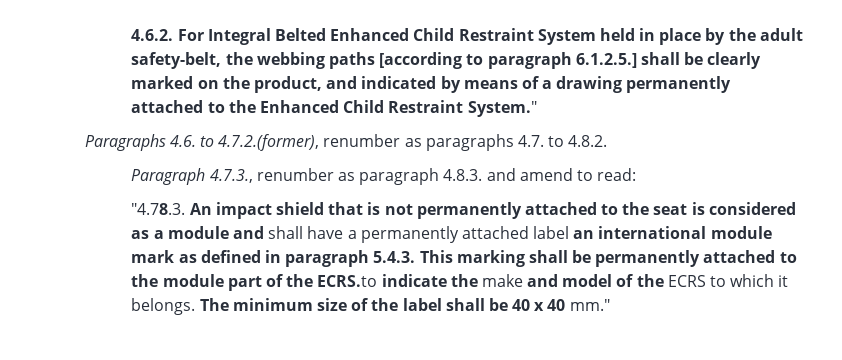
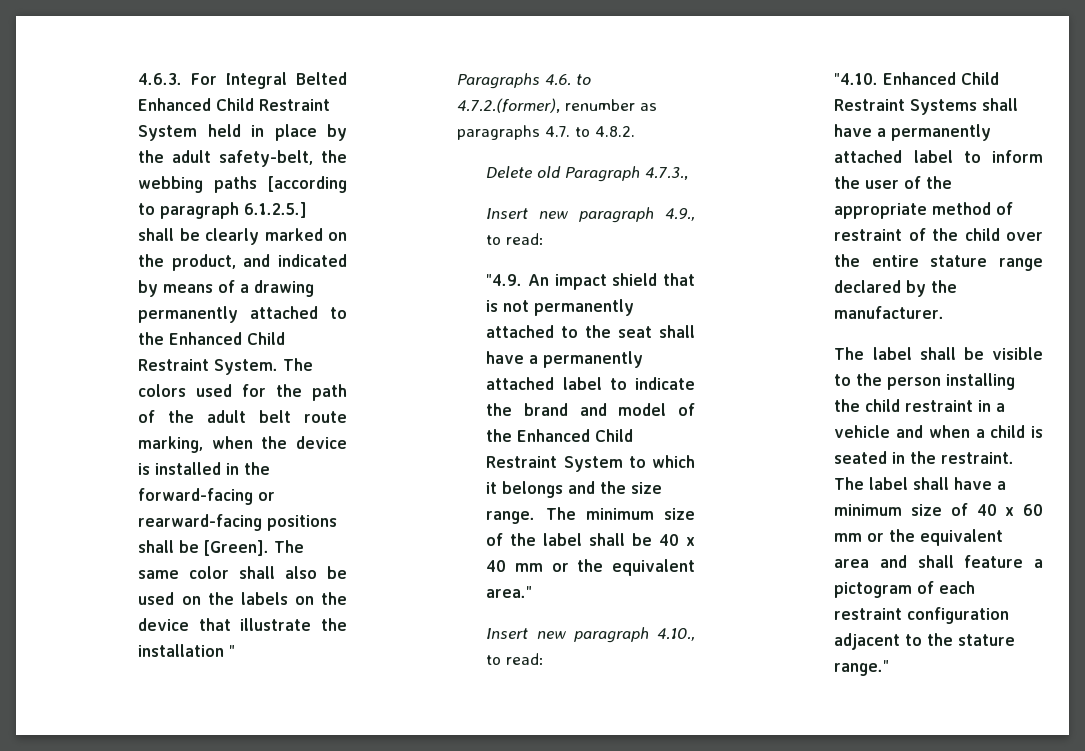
[131,29,174,41] 4.6.2. -> [138,73,183,85] 4.6.3.
[467,101,537,117] System." -> [214,358,314,375] [138,384,347,401] [138,410,347,423] [138,436,347,453] [138,462,271,475] [138,488,276,505] [138,514,338,531] [138,540,305,556] [138,566,347,579] [138,592,347,605] [138,618,347,631] [138,644,236,657] System. The colors used for the path of the adult belt route marking, when the device is installed in the forward-facing or rearward-facing positions shall be [Green]. The same color shall also be used on the labels on the device that illustrate the installation "
(608, 141) none -> [486,166,562,178] Delete old
[256,168,637,185] [131,203,186,215] renumber as paragraph 4.8.3. and amend to read: // "4.78.3. -> [486,207,695,223] [486,233,545,245] [486,274,523,286] // Insert new paragraph 4.9., to read: // "4.9.
[691,202,796,215] [131,226,772,243] [131,250,797,267] [131,274,378,291] is considered as a module and shall have a permanently attached label an international module mark as defined in paragraph 5.4.3. This marking shall be permanently attached to the module part of the ECRS.to -> [659,325,695,338] [486,351,644,368] [486,377,627,390] shall have a permanently attached label to
[481,274,523,287] make -> [524,403,569,416] brand
[667,274,789,287] [131,298,196,315] ECRS to which it belongs. -> [517,429,634,442] [486,455,695,472] [486,481,663,498] [486,511,536,524] Enhanced Child Restraint System to which it belongs and the size range.
[569,299,610,311] mm." -> [515,559,695,576] [486,586,533,598] [486,627,695,643] [486,653,545,665] [834,72,1000,85] [834,98,1019,115] [834,124,992,141] [834,150,1043,163] [834,176,953,189] [834,202,1014,219] [834,228,1043,241] [834,254,1043,271] [834,280,958,297] [834,306,945,319] [834,347,1043,360] [834,373,1016,390] [834,399,1006,412] [834,425,1043,438] [834,451,1015,464] [834,477,1007,490] [834,503,1043,516] [834,529,1004,546] [834,555,1043,568] [834,581,976,598] [834,607,1010,624] [834,633,1016,650] [834,660,890,676] mm or the equivalent area." // Insert new paragraph 4.10., to read: // "4.10. Enhanced Child Restraint Systems shall have a permanently attached label to inform the user of the appropriate method of restraint of the child over the entire stature range declared by the manufacturer. // The label shall be visible to the person installing the child restraint in a vehicle and when a child is seated in the restraint. The label shall have a minimum size of 40 x 60 mm or the equivalent area and shall feature a pictogram of each restraint configuration adjacent to the stature range."

